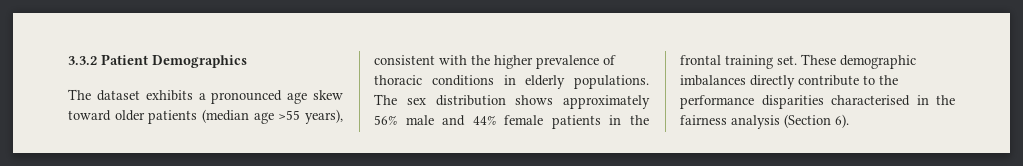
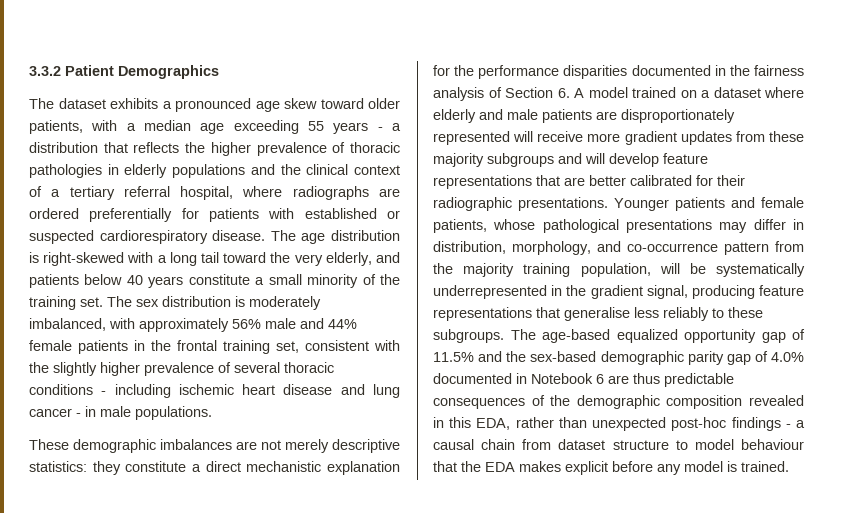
[148,109,343,124] [374,55,467,65] patients (median age >55 years), consistent with -> [29,120,401,134] [29,142,180,153] patients, with a median age exceeding 55 years - a distribution that reflects
[431,75,494,86] conditions -> [29,164,102,178] pathologies
[574,75,649,89] [374,94,554,106] populations. The sex distribution shows -> [172,164,400,178] [29,186,400,200] [29,208,400,222] [29,230,400,244] [29,252,400,266] [29,274,401,288] [29,296,321,310] [29,318,135,331] populations and the clinical context of a tertiary referral hospital, where radiographs are ordered preferentially for patients with established or suspected cardiorespiratory disease. The age distribution is right-skewed with a long tail toward the very elderly, and patients below 40 years constitute a small minority of the training set. The sex distribution is moderately imbalanced, with
[777,54,916,69] [680,75,875,89] set. These demographic imbalances directly contribute to -> [276,340,400,353] [29,362,334,376] [29,384,400,398] [29,406,212,420] [29,439,400,453] [29,461,400,475] [433,65,450,76] set, consistent with the slightly higher prevalence of several thoracic conditions - including ischemic heart disease and lung cancer - in male populations. // These demographic imbalances are not merely descriptive statistics: they constitute a direct mechanistic explanation for
[831,95,910,106] characterised -> [631,65,711,76] documented
[784,114,849,128] (Section 6). -> [488,87,804,98] [433,109,735,123] [433,131,804,145] [433,153,708,167] [433,175,745,189] [433,197,804,211] [433,219,804,233] [433,241,804,255] [433,263,805,277] [433,285,804,299] [433,307,763,321] [433,329,805,343] [433,351,804,365] [433,373,734,387] [433,395,804,409] [433,417,805,431] [433,439,804,450] [433,461,789,475] of Section 6. A model trained on a dataset where elderly and male patients are disproportionately represented will receive more gradient updates from these majority subgroups and will develop feature representations that are better calibrated for their radiographic presentations. Younger patients and female patients, whose pathological presentations may differ in distribution, morphology, and co-occurrence pattern from the majority training population, will be systematically underrepresented in the gradient signal, producing feature representations that generalise less reliably to these subgroups. The age-based equalized opportunity gap of 11.5% and the sex-based demographic parity gap of 4.0% documented in Notebook 6 are thus predictable consequences of the demographic composition revealed in this EDA, rather than unexpected post-hoc findings - a causal chain from dataset structure to model behaviour that the EDA makes explicit before any model is trained.

